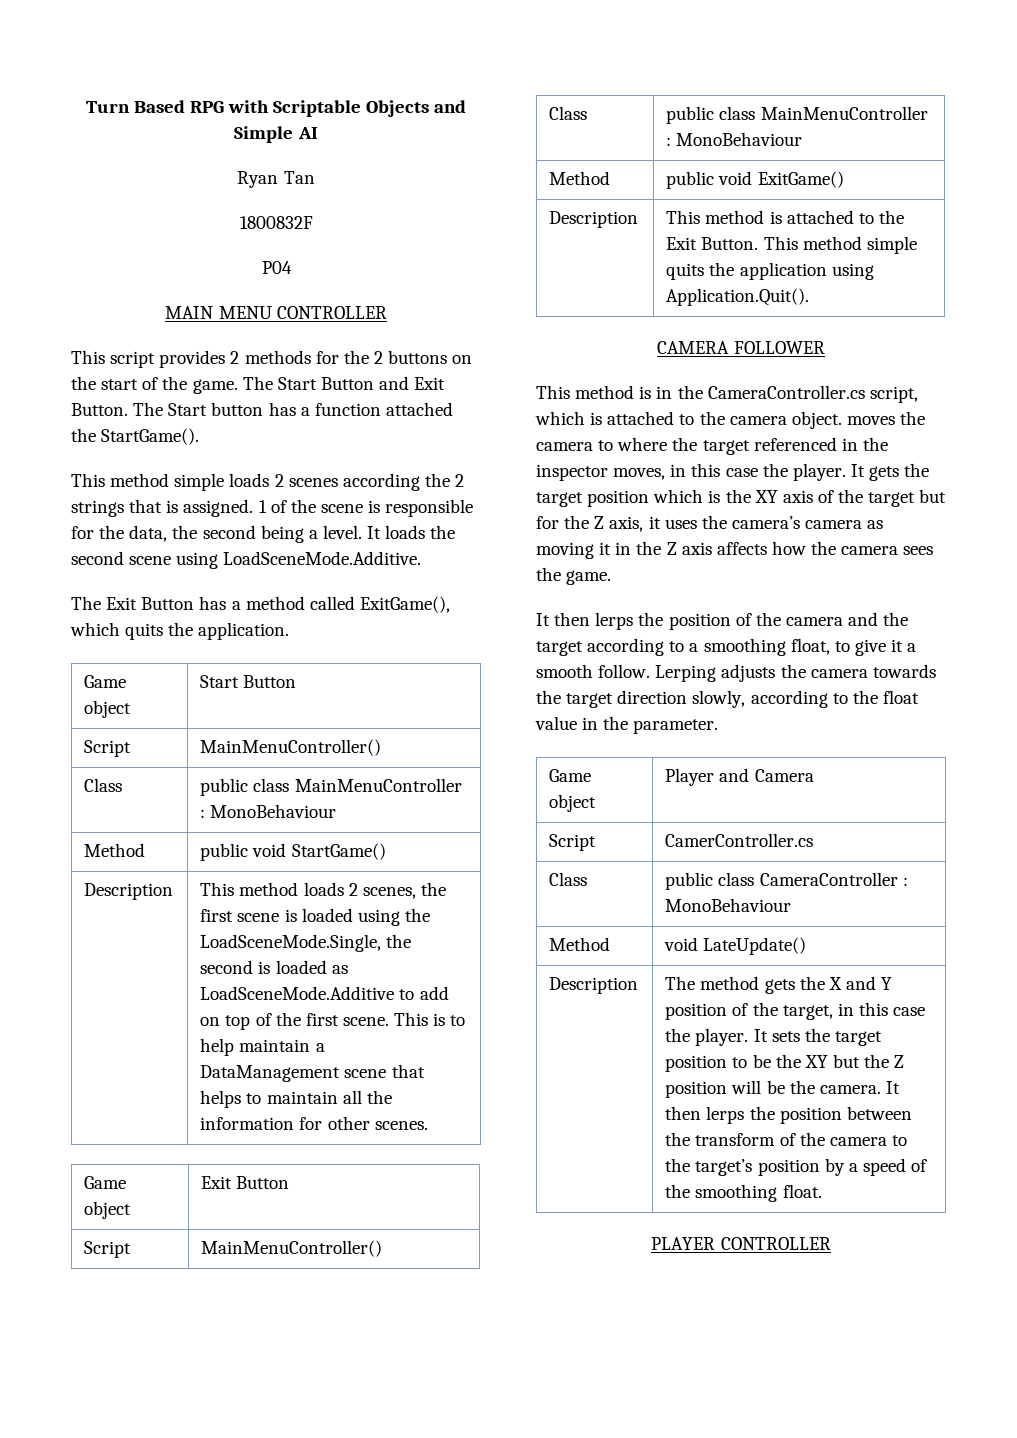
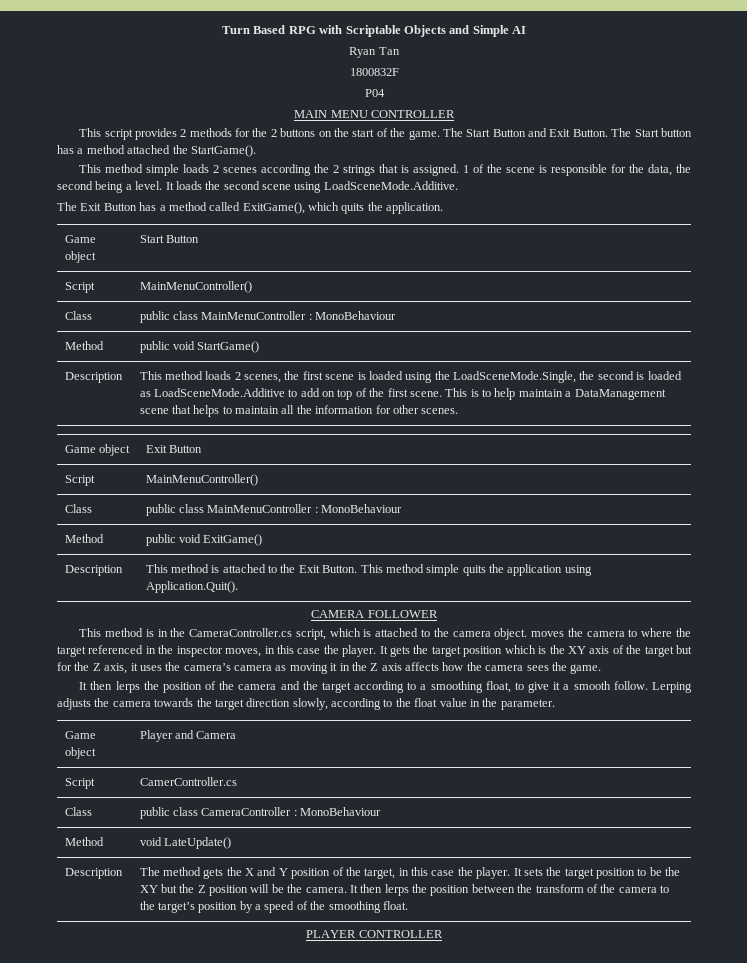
[314,403,381,416] function -> [86,145,125,154] method

